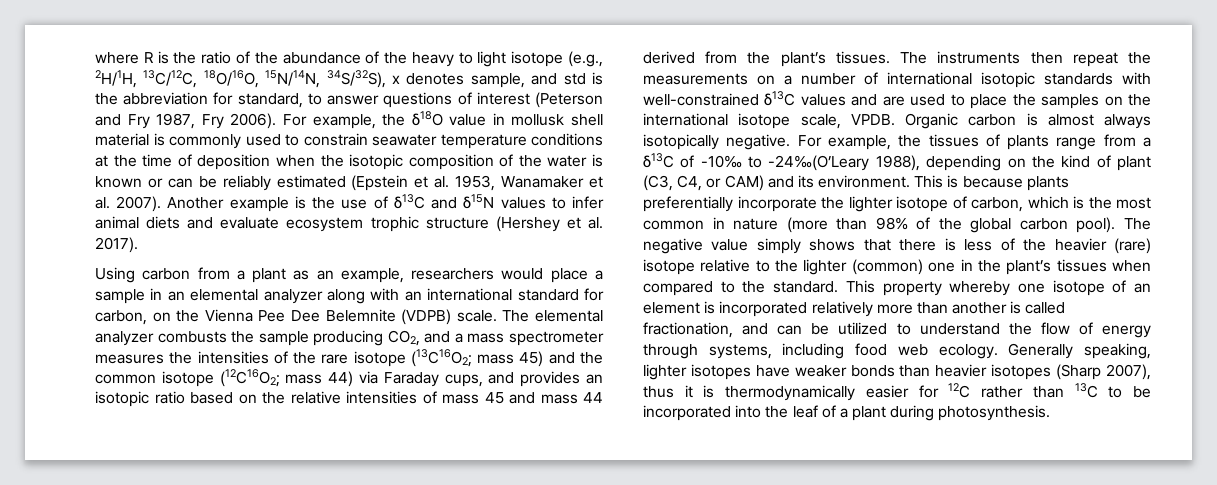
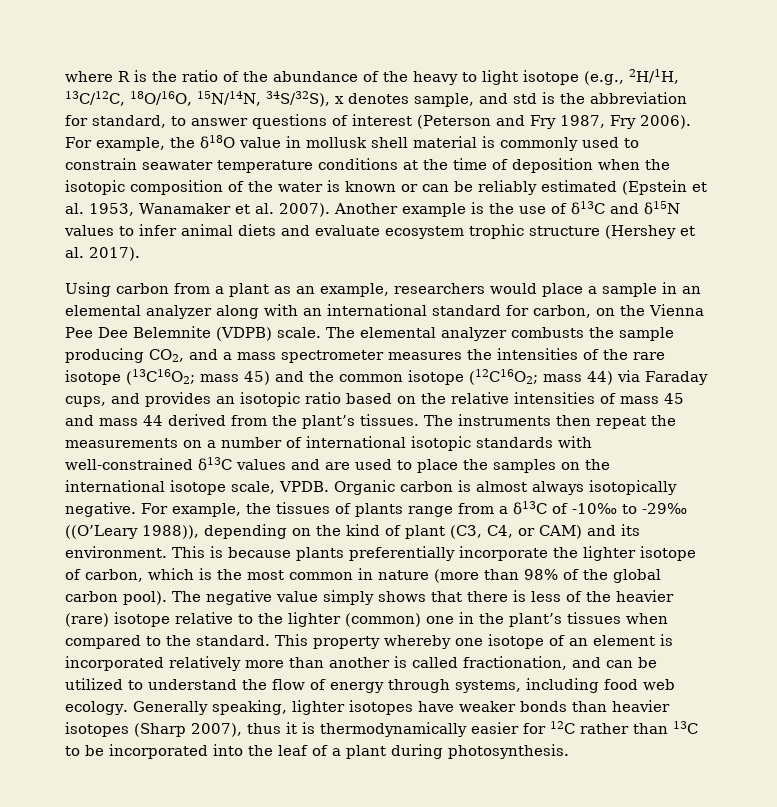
[768,155,920,171] -24‰(O’Leary 1988), -> [642,503,687,514] [65,525,199,539] -29‰ ((O’Leary 1988)),

